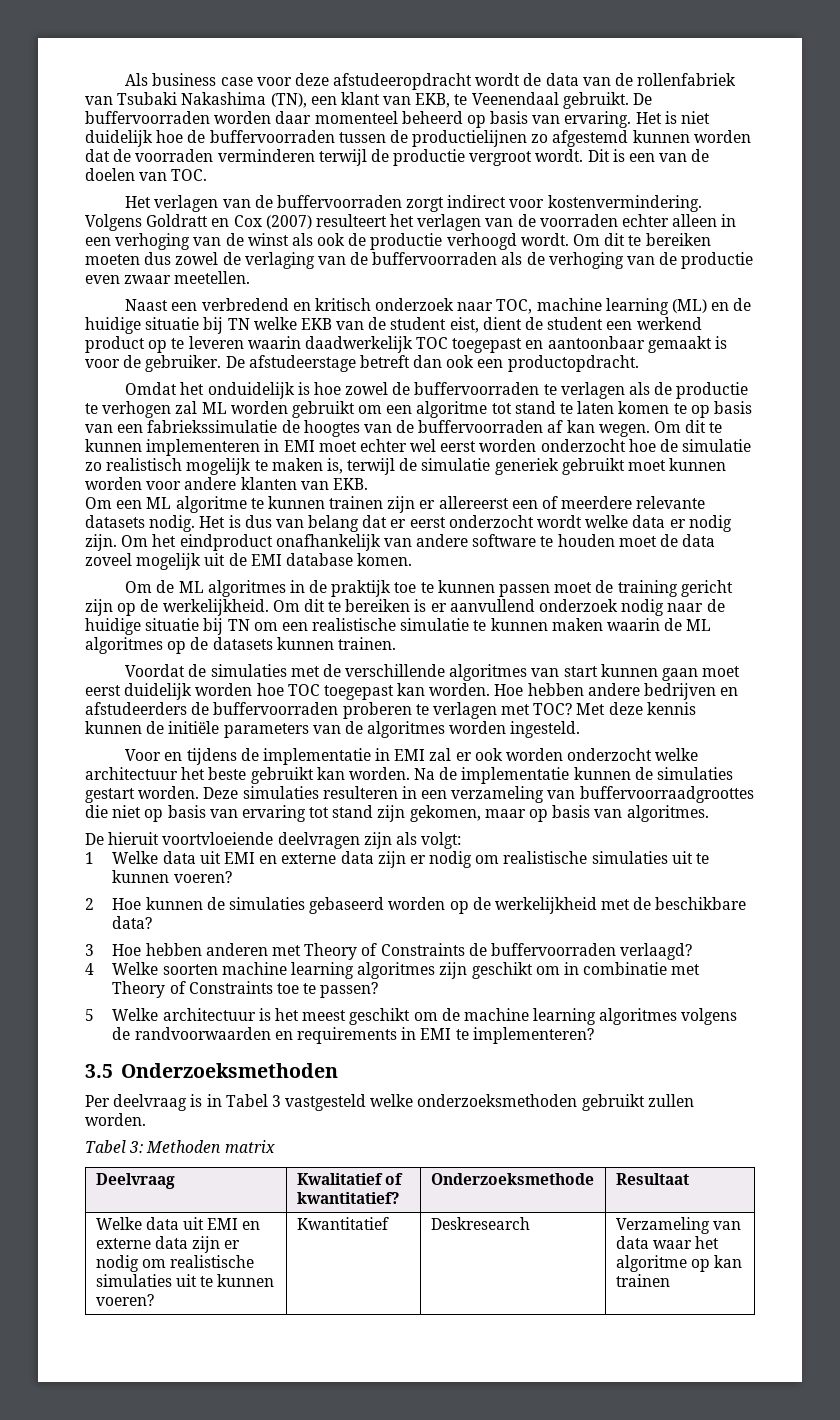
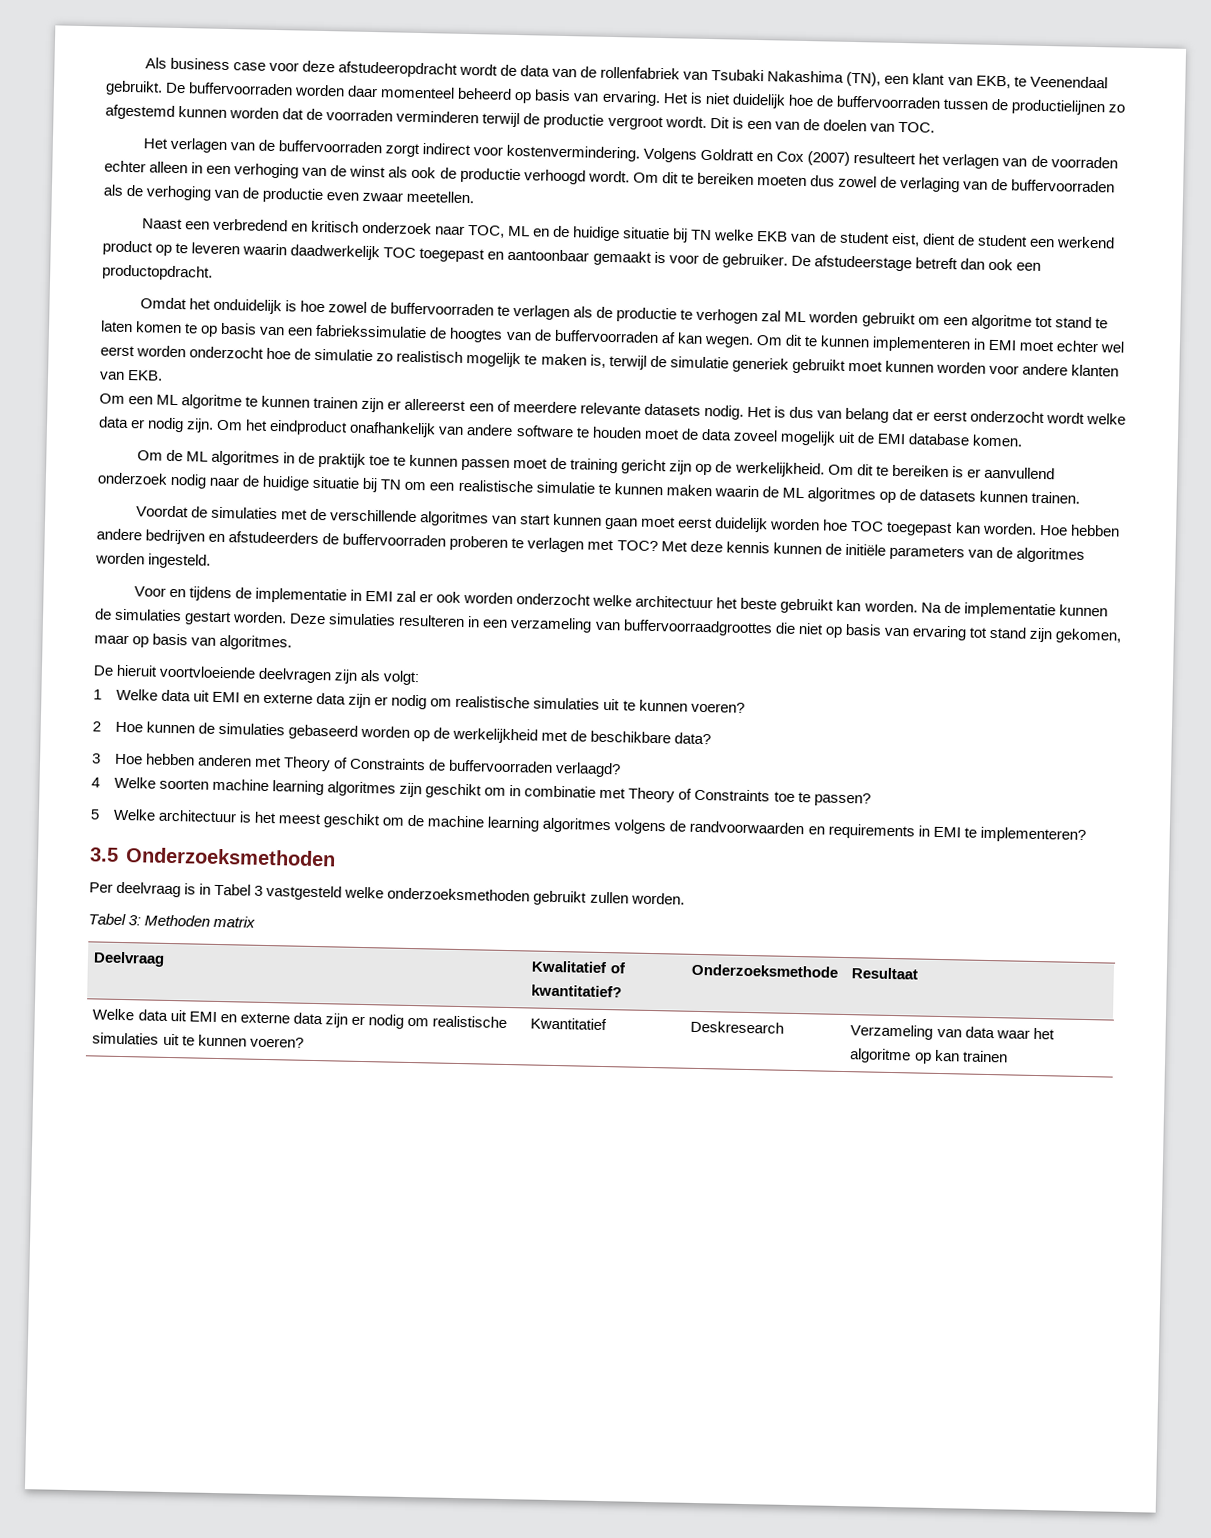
[536,298,708,315] machine learning (ML) -> [508,225,531,237] ML

